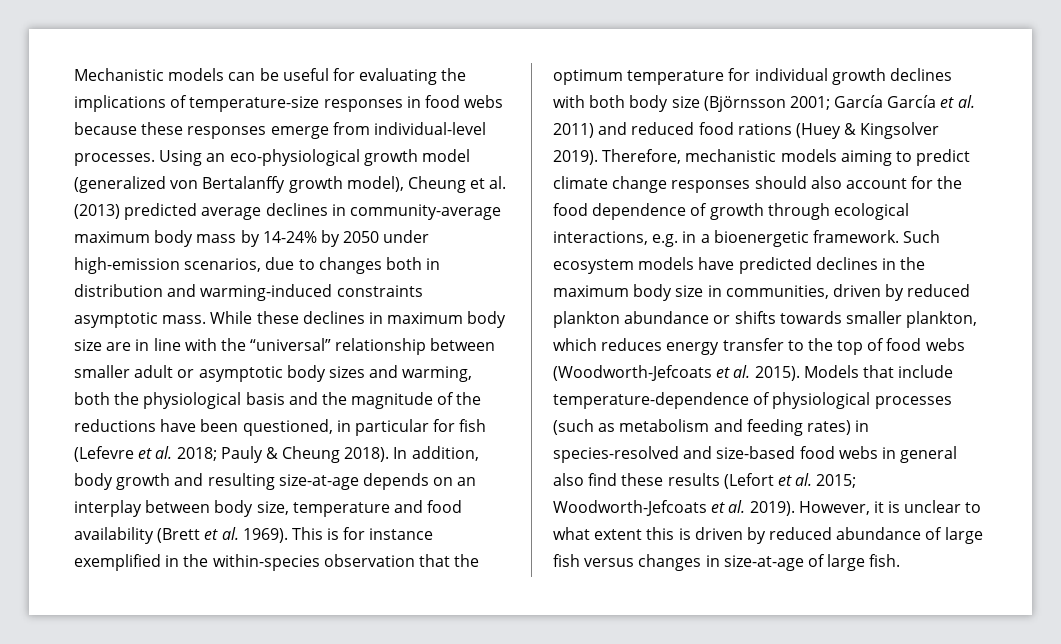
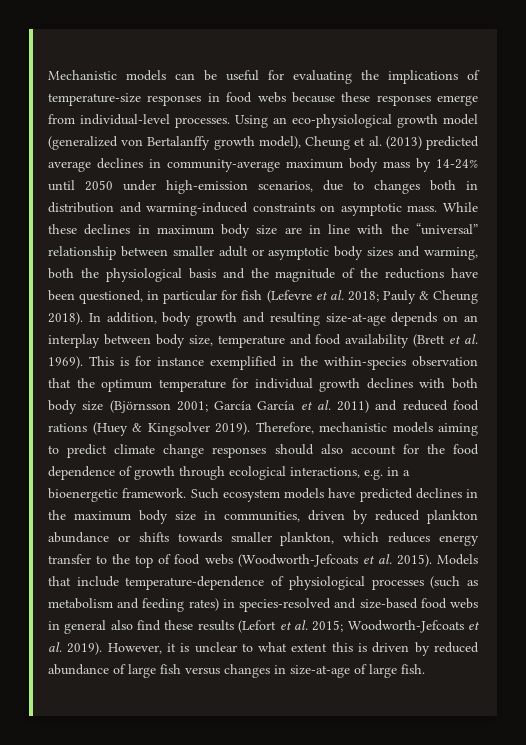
[320,230,340,247] by -> [48,180,75,191] until
(423, 291) none -> [320,205,336,212] on

